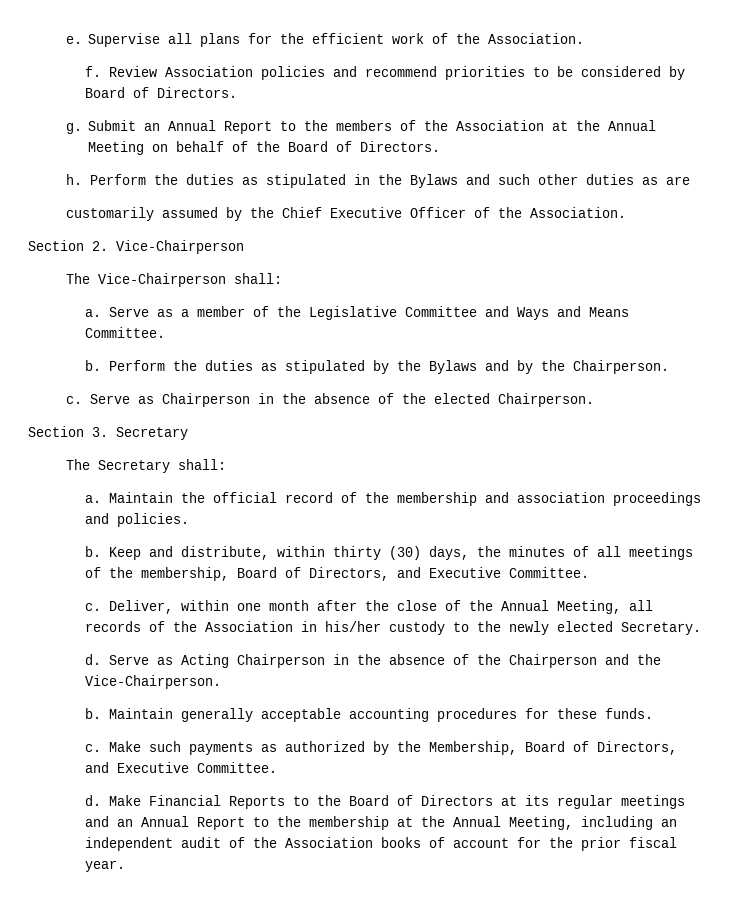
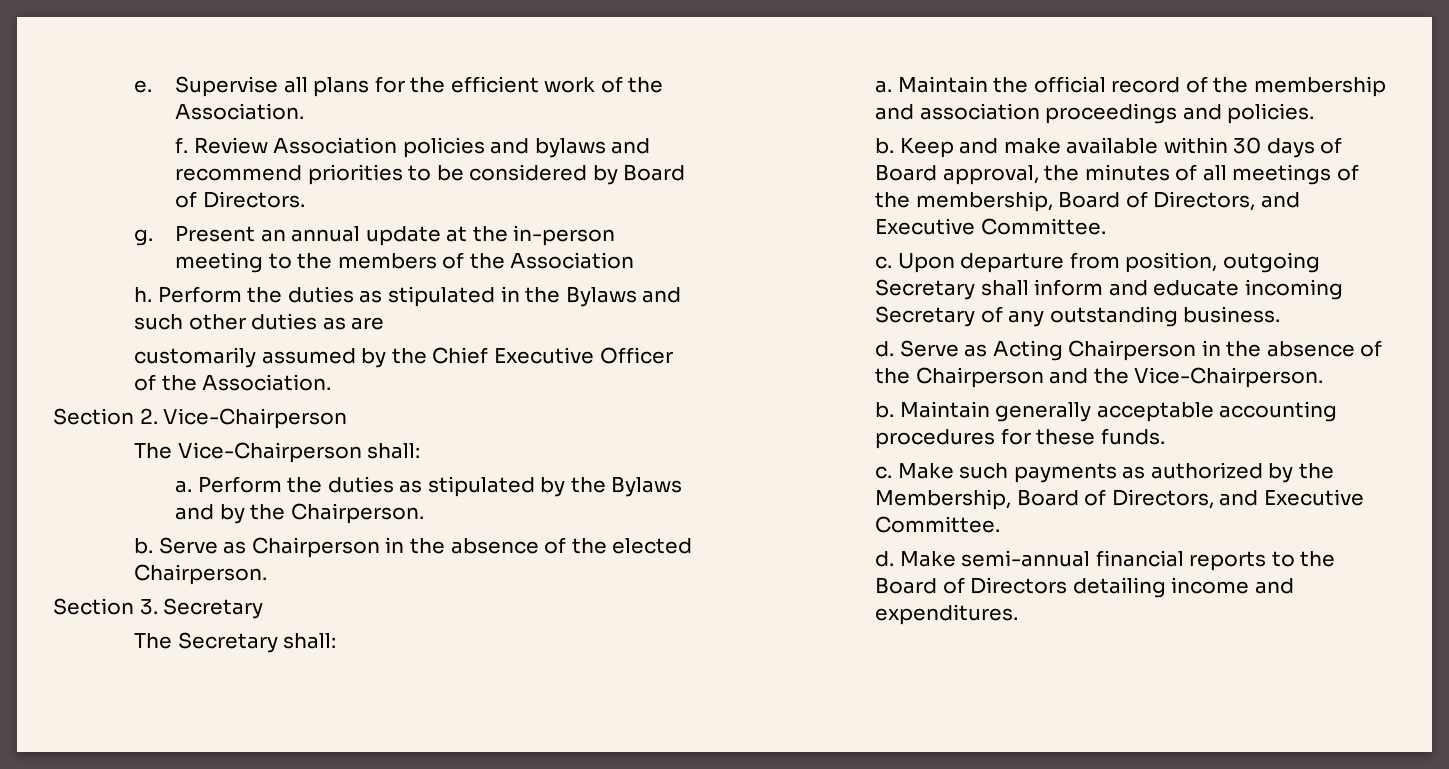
(357, 71) none -> [534,138,651,158] bylaws and
[88,120,273,134] Submit an Annual Report -> [175,225,616,246] [175,252,264,273] Present an annual update at the in-person meeting
[552,120,657,131] [88,141,441,155] at the Annual Meeting on behalf of the Board of Directors. -> (635, 260) none
[108,306,629,320] [84,327,165,338] [84,360,101,371] Serve as a member of the Legislative Committee and Ways and Means Committee. // b. -> (193, 486) none
[65,396,82,404] c. -> [134,538,154,554] b.
[180,546,469,560] distribute, within thirty (30) days, -> [1003,137,1343,158] [875,164,1039,185] make available within 30 days of Board approval,
[108,600,653,614] [84,621,701,635] Deliver, within one month after the close of the Annual Meeting, all records of the Association in his/her custody to the newly elected Secretary. -> [897,252,1320,273] [875,279,1343,300] [875,306,1281,327] Upon departure from position, outgoing Secretary shall inform and educate incoming Secretary of any outstanding business.
[148,795,285,809] Financial Reports -> [961,550,1267,571] semi-annual financial reports
[500,795,685,809] [84,816,677,830] [84,837,677,851] [84,860,125,872] at its regular meetings and an Annual Report to the membership at the Annual Meeting, including an independent audit of the Association books of account for the prior fiscal year. -> [1072,577,1294,598] [875,604,1019,625] detailing income and expenditures.

